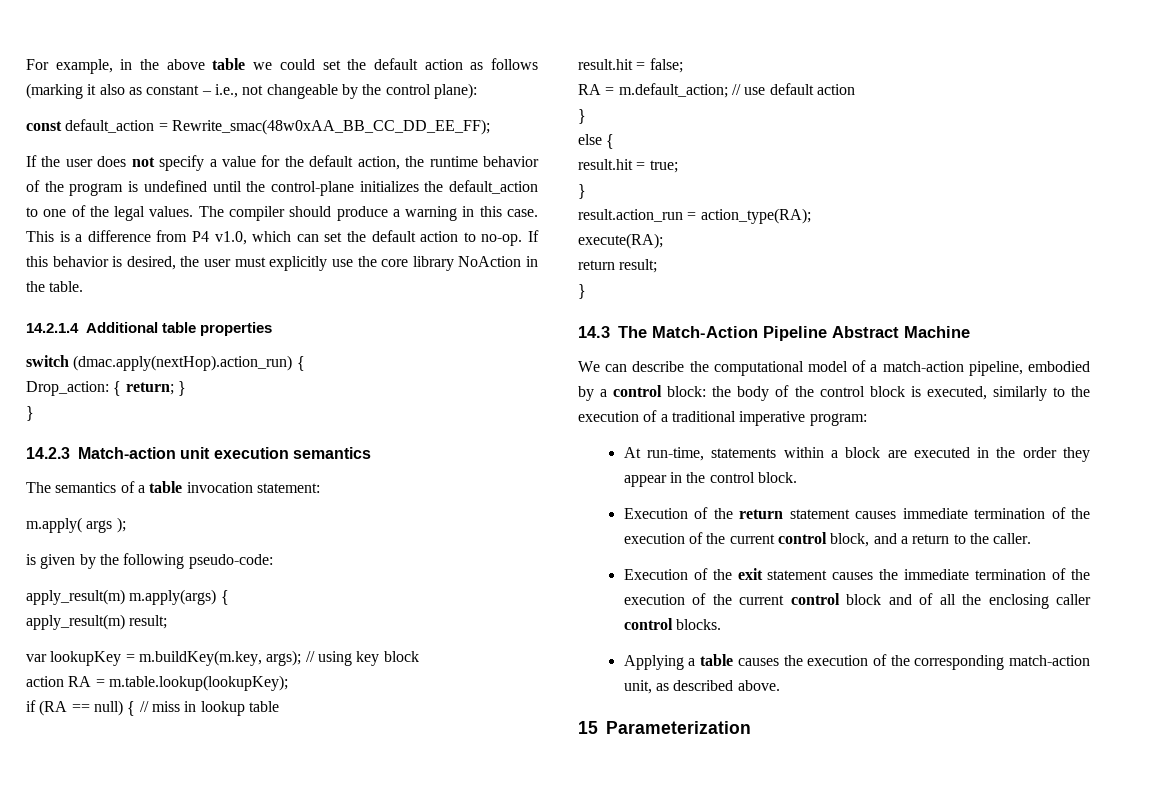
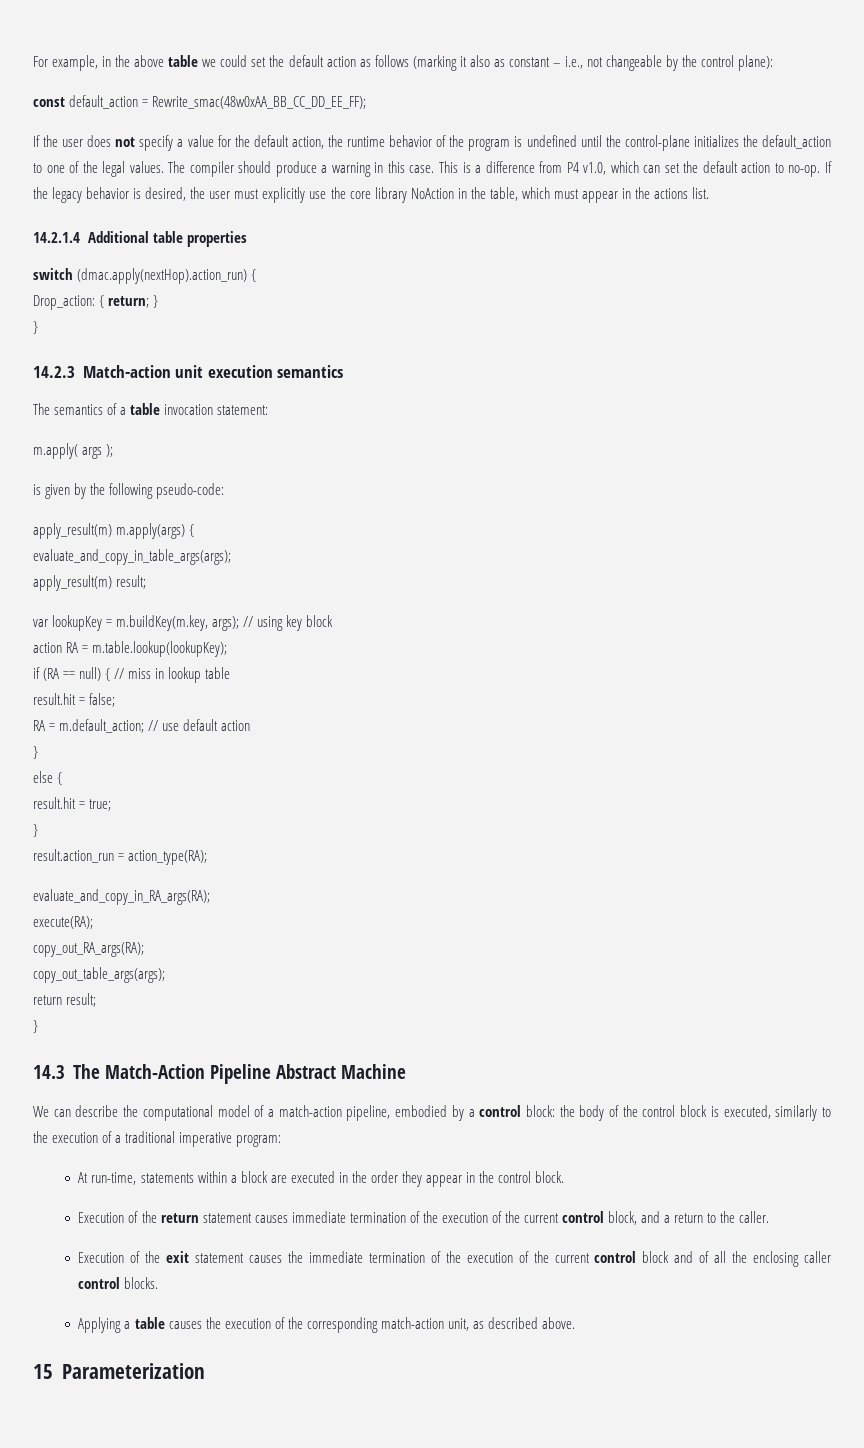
[26,256,48,267] this -> [33,187,83,203] the legacy
[49,281,84,292] table. -> [489,187,710,203] table, which must appear in the actions list.
(229, 597) none -> [33,549,231,565] // evaluate_and_copy_in_table_args(args);
(811, 216) none -> [33,889,210,905] // evaluate_and_copy_in_RA_args(RA);
(663, 241) none -> [33,942,144,957] [33,967,165,983] // copy_out_RA_args(RA); // copy_out_table_args(args);

